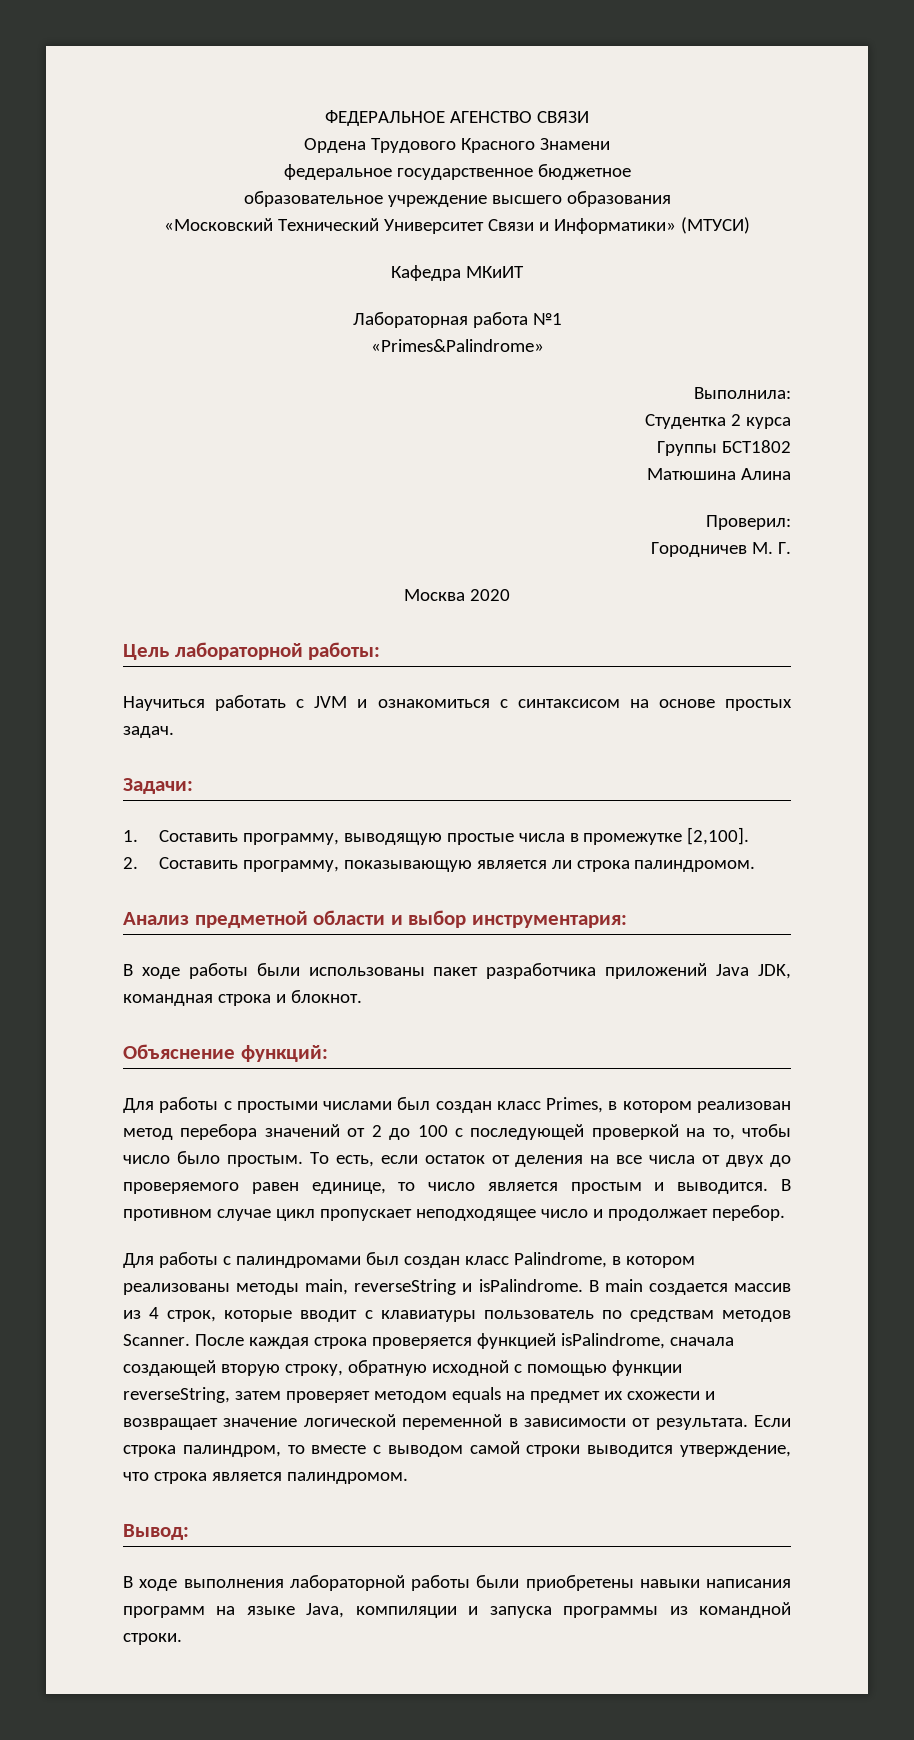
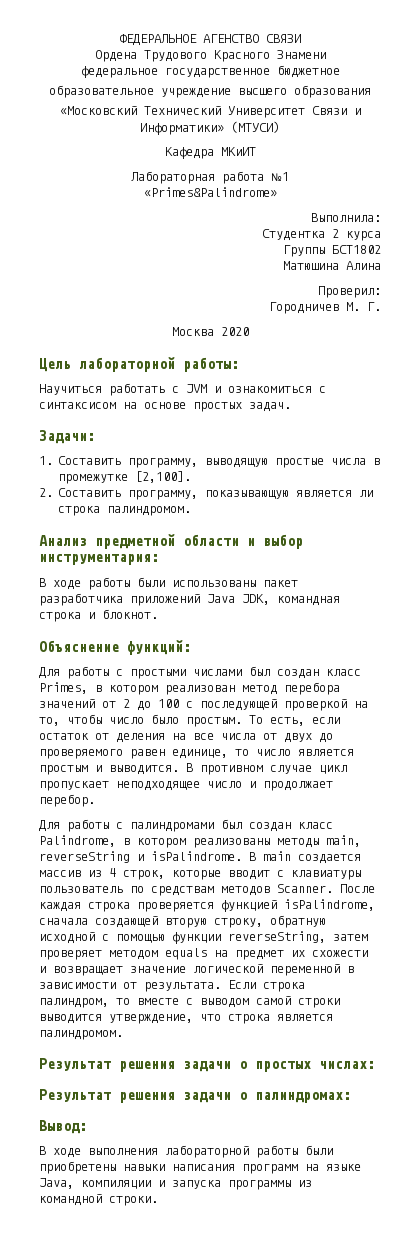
(408, 1478) none -> [39,1058,375,1072] [39,1089,351,1103] // Результат решения задачи о простых числах: // Результат решения задачи о палиндромах:

